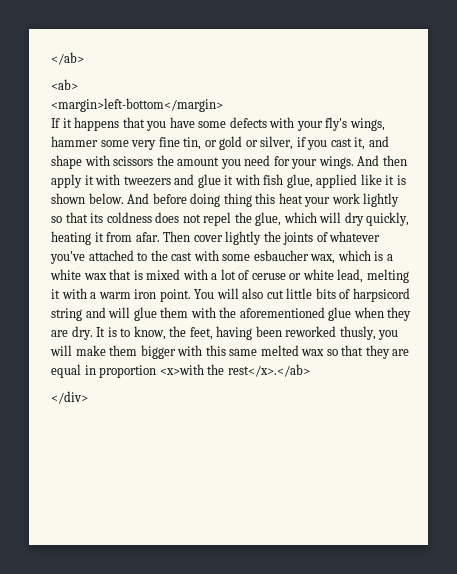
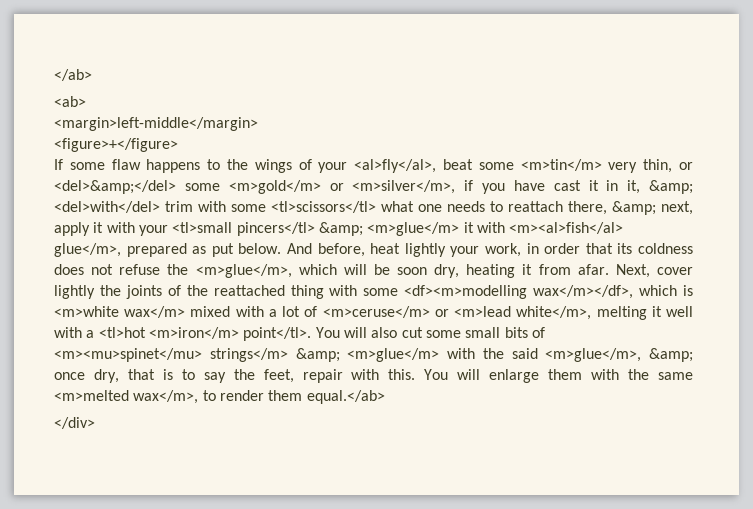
[51,98,223,112] <margin>left-bottom</margin> -> [54,117,258,131] [54,138,178,152] <margin>left-middle</margin> // <figure>+</figure>
[62,117,385,131] [51,136,389,150] [51,155,407,169] [51,174,406,188] [51,193,400,207] [51,216,62,223] it happens that you have some defects with your fly's wings, hammer some very fine tin, or gold or silver, if you cast it, and shape with scissors the amount you need for your wings. And then apply it with tweezers and glue it with fish glue, applied like it is shown below. And before doing thing this heat your work lightly so -> [69,159,693,173] [54,180,693,194] [54,201,693,215] [54,222,624,236] [54,243,581,257] some flaw happens to the wings of your <al>fly</al>, beat some <m>tin</m> very thin, or <del>&amp;</del> some <m>gold</m> or <m>silver</m>, if you have cast it in it, &amp; <del>with</del> trim with some <tl>scissors</tl> what one needs to reattach there, &amp; next, apply it with your <tl>small pincers</tl> &amp; <m>glue</m> it with <m><al>fish</al> glue</m>, prepared as put below. And before, heat lightly your work, in order
[203,212,410,226] repel the glue, which will dry quickly, -> [119,264,460,278] refuse the <m>glue</m>, which will be soon dry,
[163,231,191,242] Then -> [615,264,650,278] Next,
[329,231,381,242] [50,250,393,264] [50,269,143,280] whatever you've attached to the cast with some esbaucher wax, which is a white wax that is -> [186,285,693,299] [54,306,186,318] the reattached thing with some <df><m>modelling wax</m></df>, which is <m>white wax</m>
[251,269,364,283] ceruse or white lead, -> [322,306,592,320] <m>ceruse</m> or <m>lead white</m>,
[61,288,191,302] with a warm iron point. -> [666,306,694,317] [54,327,312,341] well with a <tl>hot <m>iron</m> point</tl>.
[286,288,410,302] [51,307,412,321] [51,326,399,340] [50,345,410,359] [51,364,310,378] little bits of harpsicord string and will glue them with the aforementioned glue when they are dry. It is to know, the feet, having been reworked thusly, you will make them bigger with this same melted wax so that they are equal in proportion <x>with the rest</x>.</ab> -> [425,327,545,338] [54,348,693,362] [54,369,693,383] [54,390,385,404] some small bits of <m><mu>spinet</mu> strings</m> &amp; <m>glue</m> with the said <m>glue</m>, &amp; once dry, that is to say the feet, repair with this. You will enlarge them with the same <m>melted wax</m>, to render them equal.</ab>

